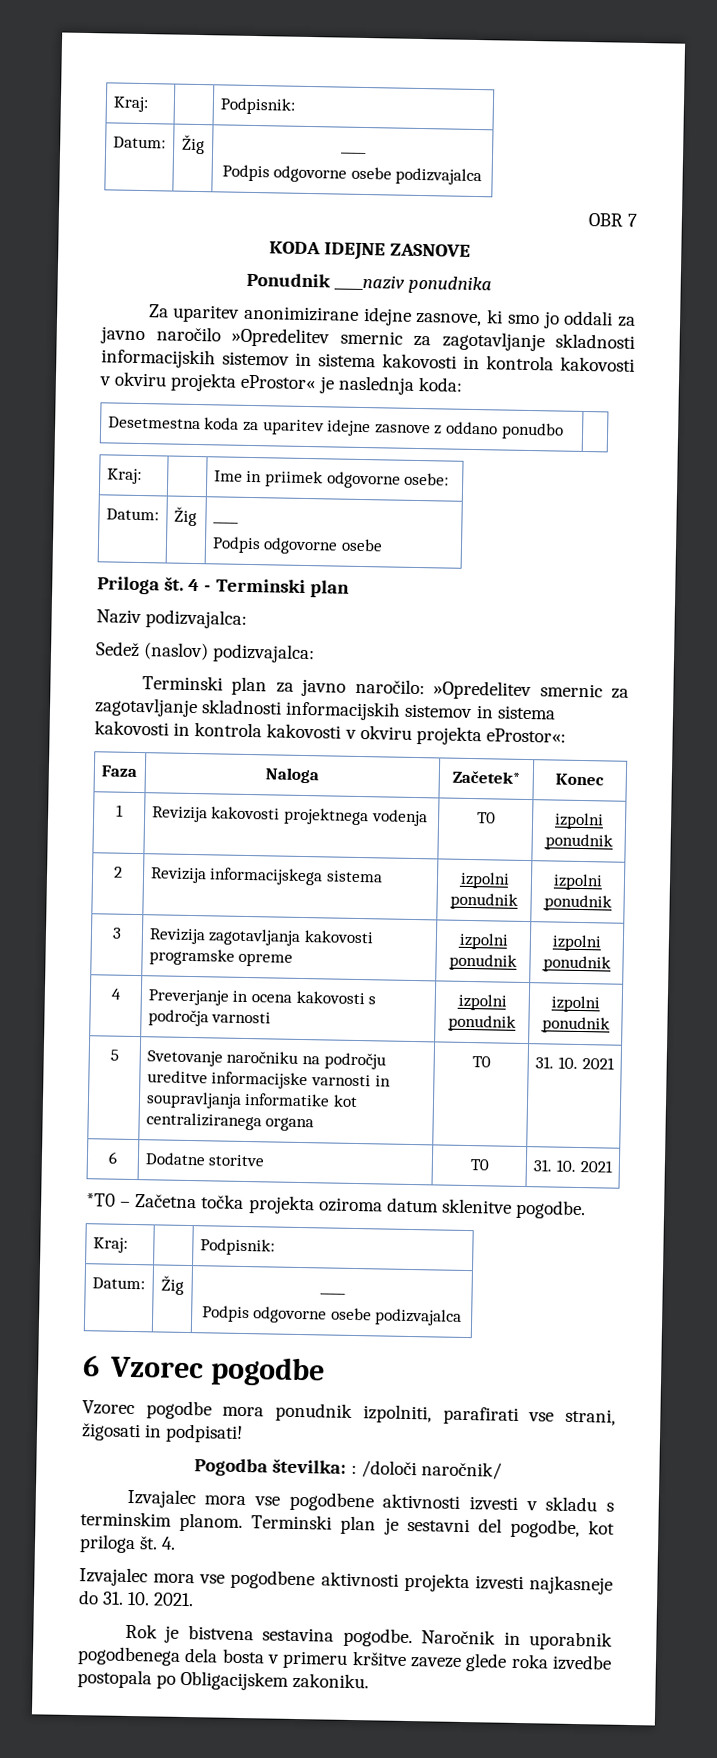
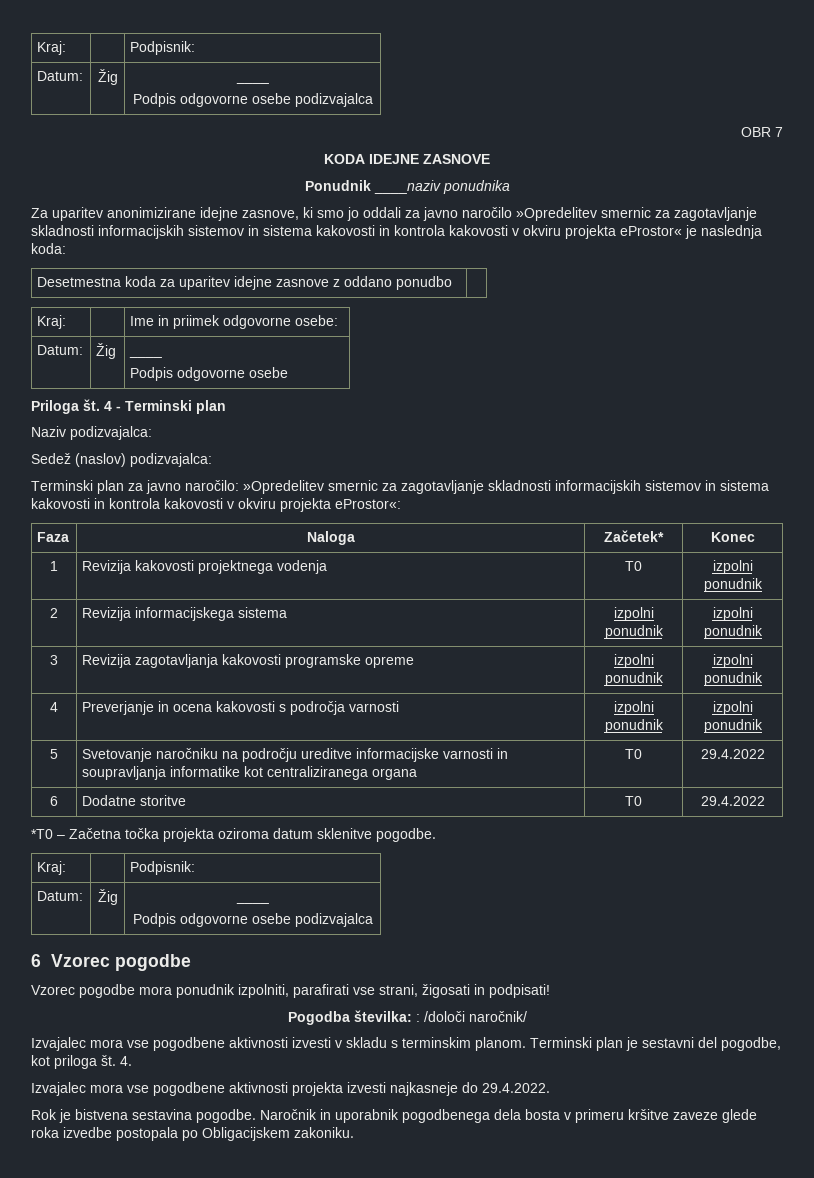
[535,1056,615,1070] 31. 10. 2021 -> [700,749,765,759] 29.4.2022
[533,1159,613,1173] 31. 10. 2021 -> [700,796,765,806] 29.4.2022
[102,1591,195,1607] 31. 10. 2021. -> [482,1083,550,1093] 29.4.2022.

